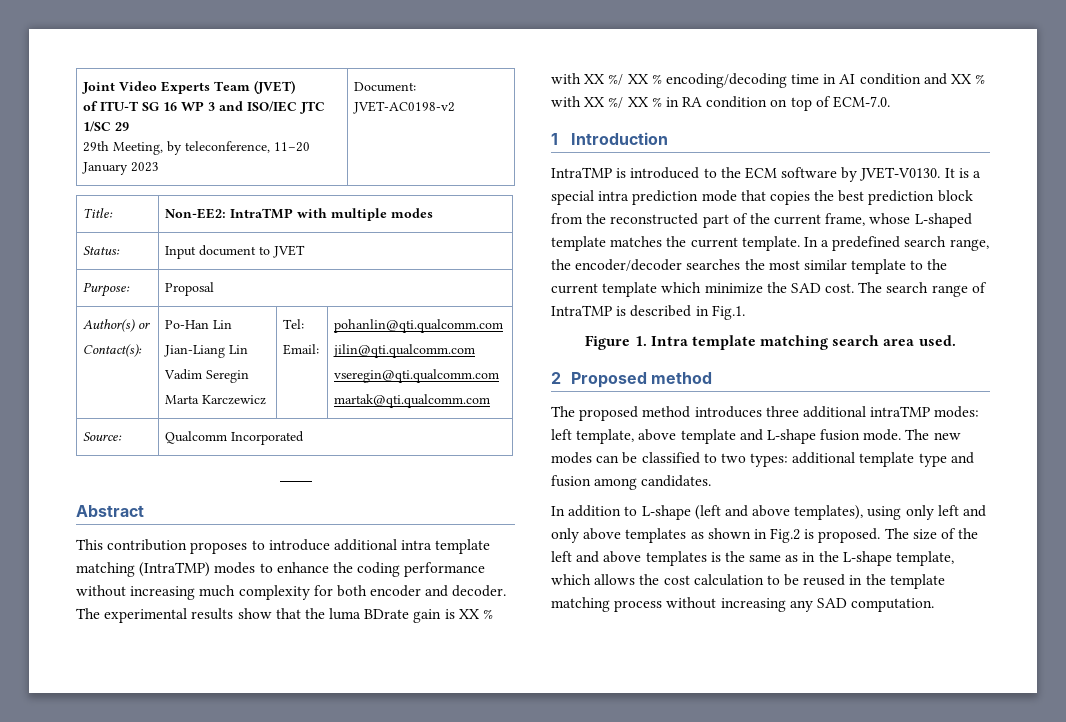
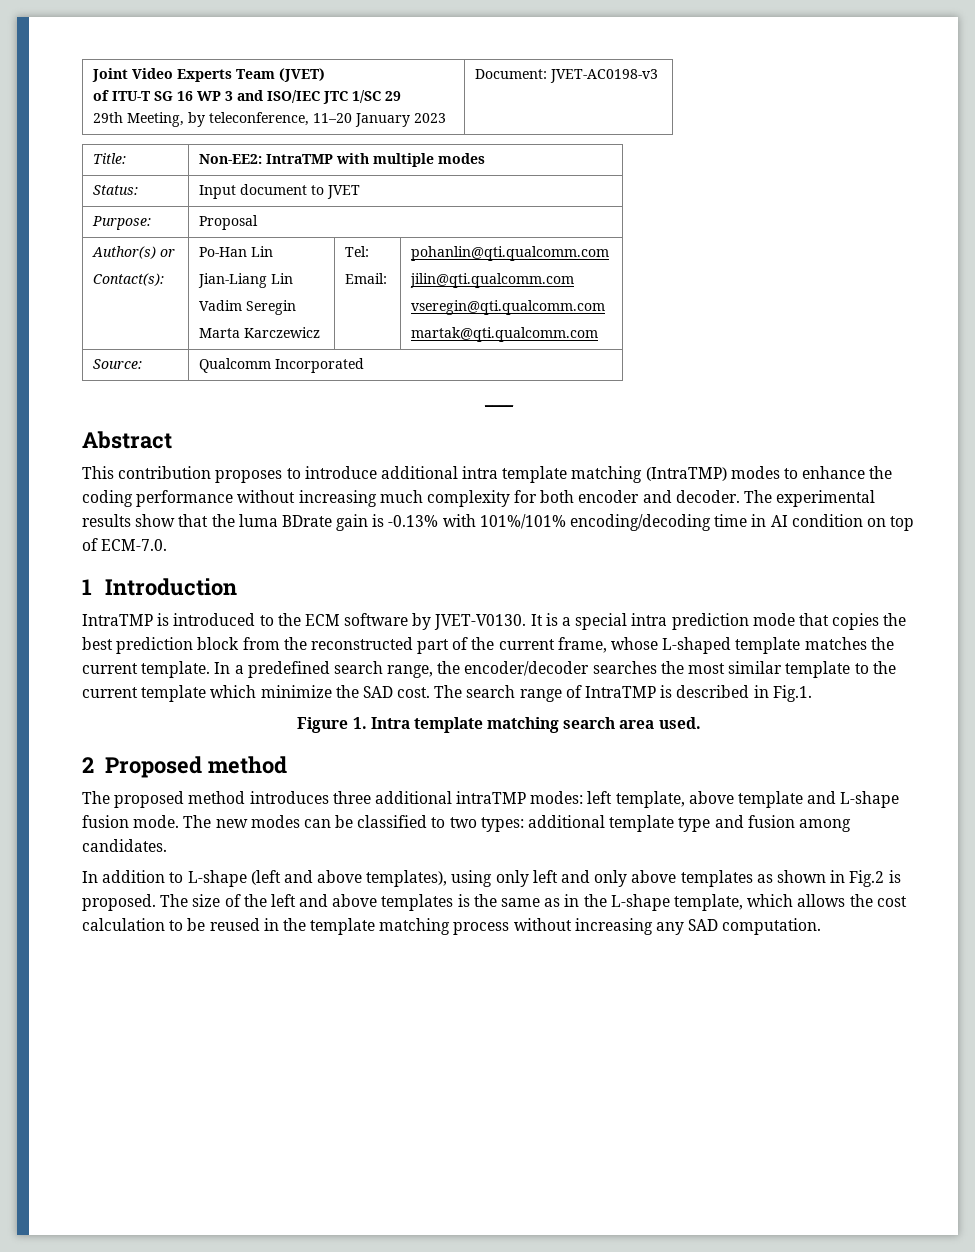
[353,101,456,114] JVET-AC0198-v2 -> [550,69,659,83] JVET-AC0198-v3
[458,609,494,619] [551,73,662,85] XX % with XX %/ XX % -> [388,514,566,529] -0.13% with 101%/101%
[923,73,986,85] [551,96,768,108] and XX % with XX %/ XX % in RA condition -> (863, 520) none

